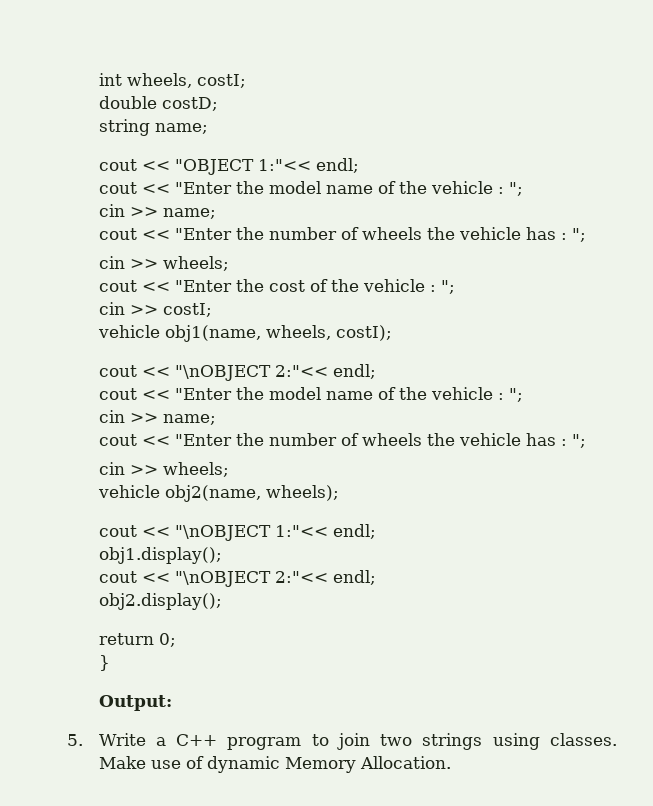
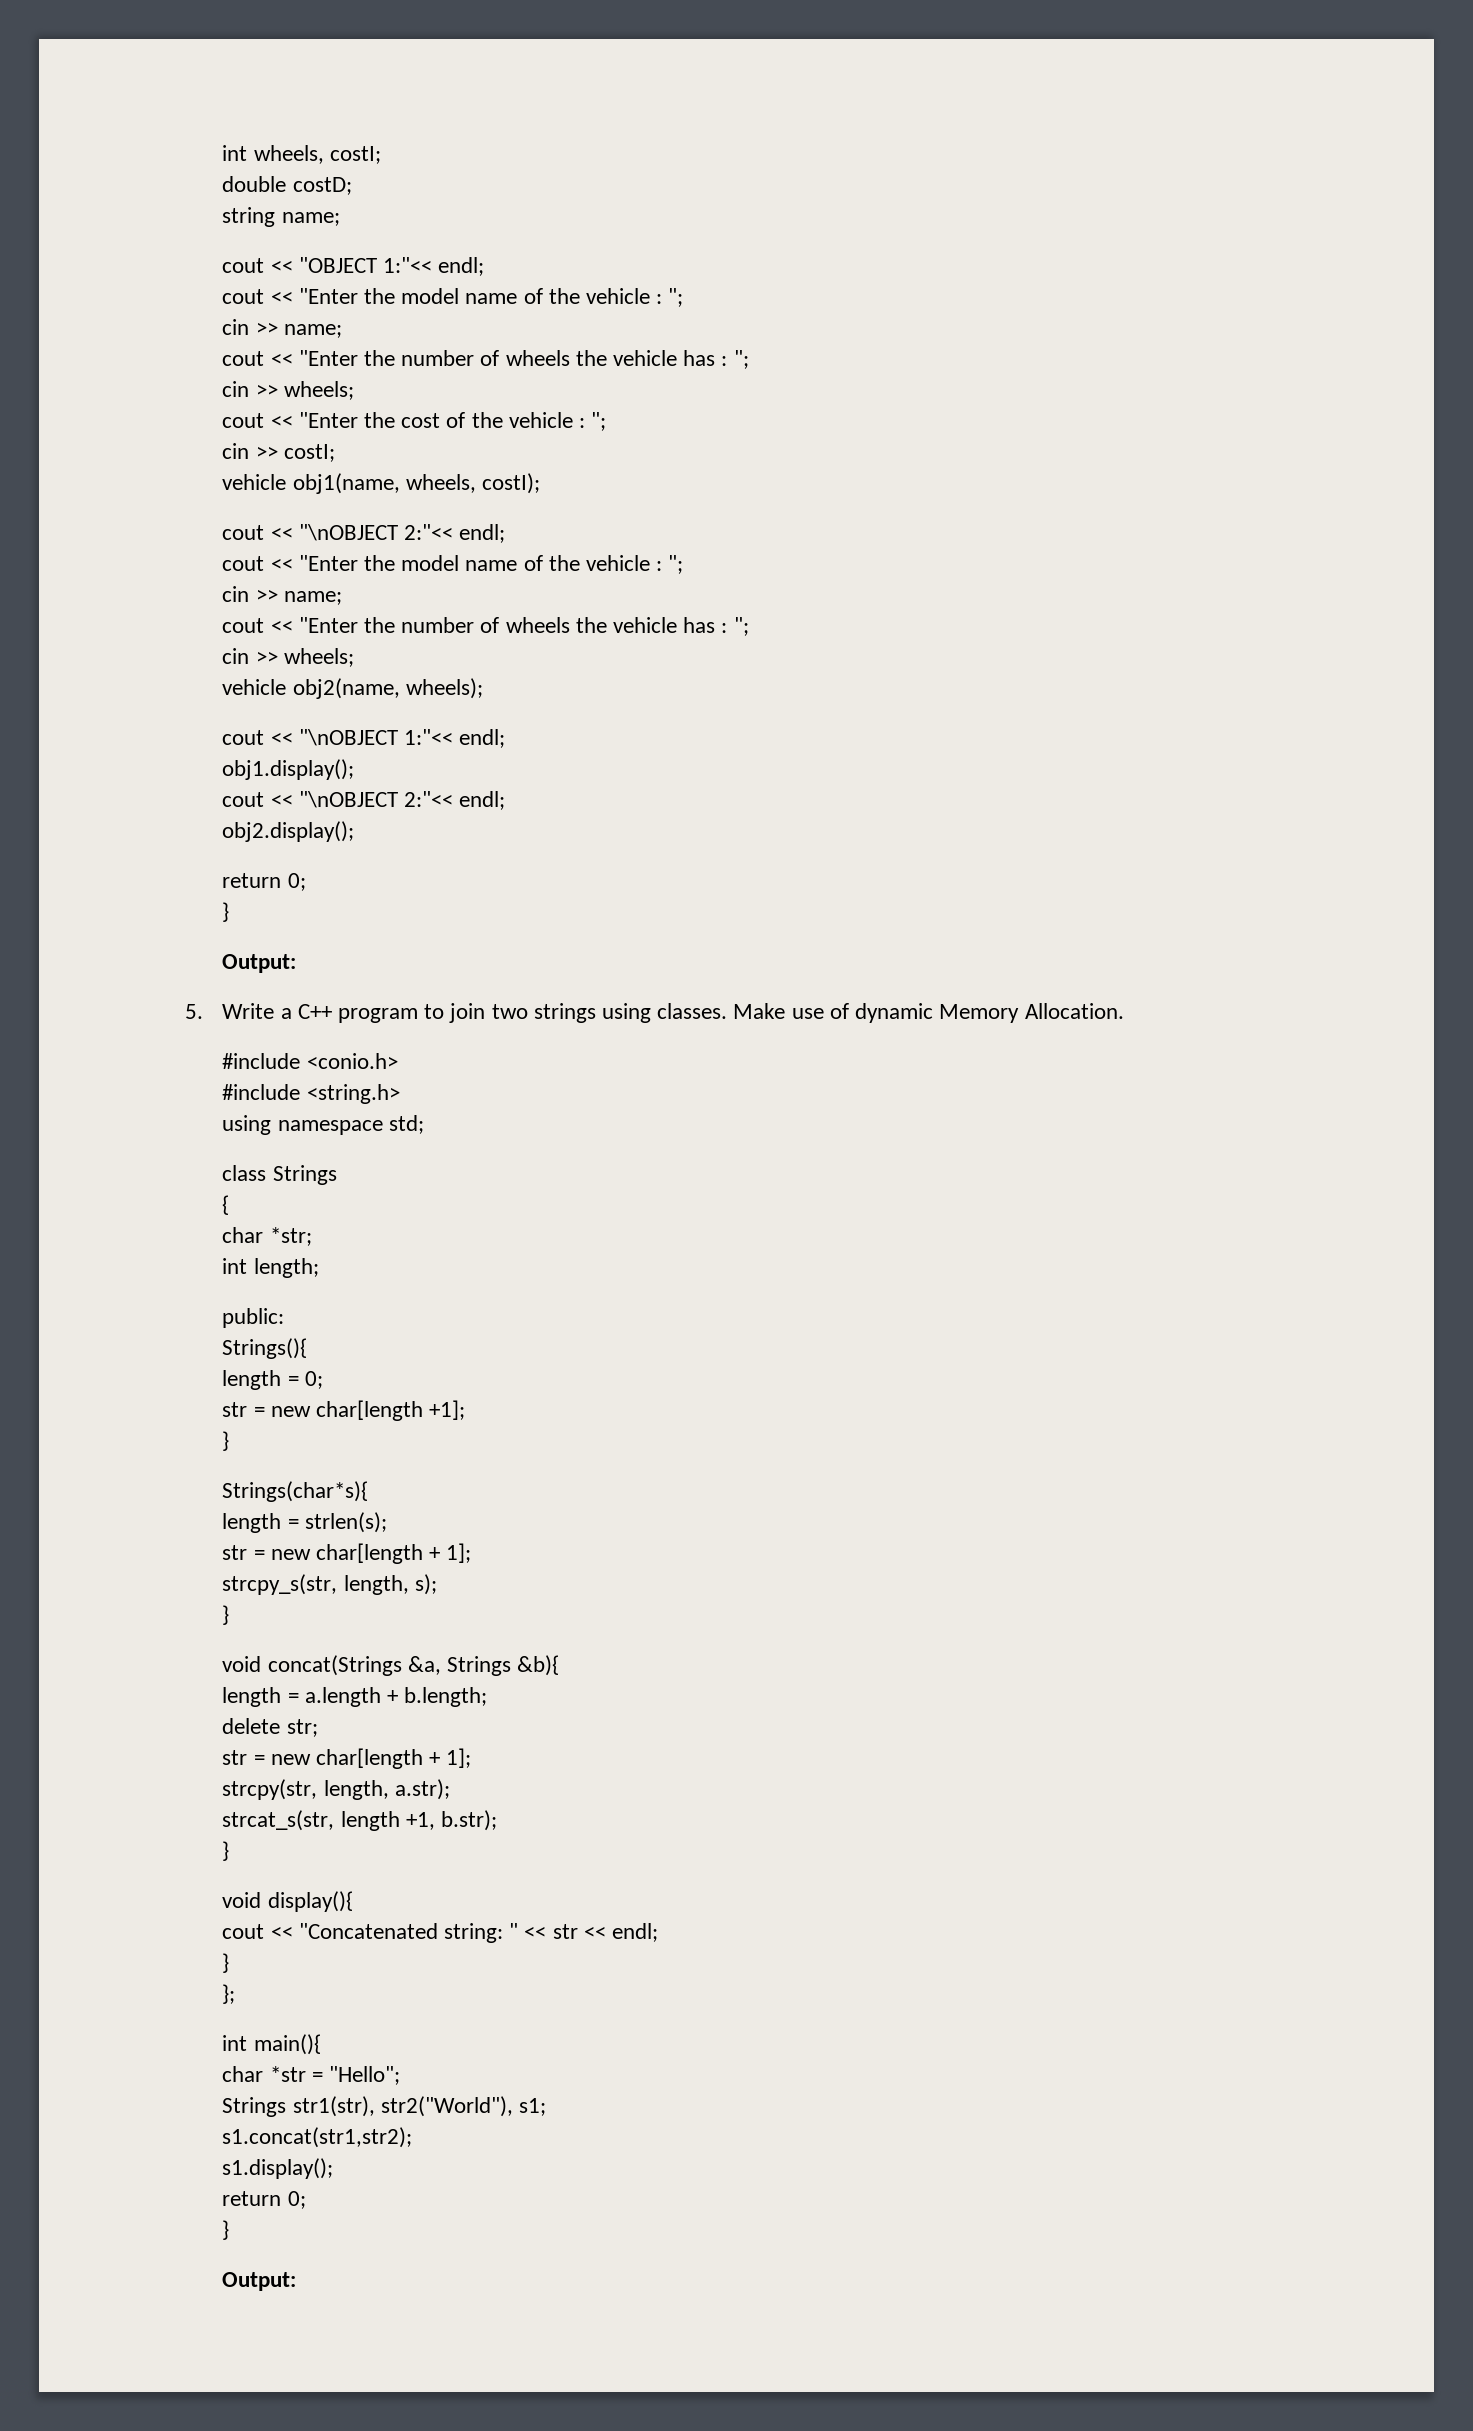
(451, 762) none -> [222,1053,398,1069] [222,1084,400,1104] [222,1115,424,1135] [222,1165,337,1185] [222,1195,230,1215] [222,1227,312,1246] [222,1258,319,1278] [222,1308,285,1328] [222,1338,308,1359] [222,1370,323,1390] [222,1400,466,1421] [222,1431,230,1451] [222,1481,369,1502] [222,1512,387,1533] [222,1543,472,1564] [222,1574,437,1595] [222,1605,230,1625] [222,1655,560,1676] [222,1687,488,1707] [222,1718,318,1737] [222,1748,472,1769] [222,1779,450,1800] [222,1810,498,1831] [222,1841,230,1861] [222,1891,353,1912] [222,1923,659,1943] [222,1953,230,1973] [222,1984,236,2004] [222,2034,321,2055] [222,2066,401,2085] [222,2096,547,2117] [222,2127,413,2148] [222,2158,334,2179] [222,2191,306,2209] [222,2220,230,2240] [222,2272,297,2291] // #include <conio.h> // #include <string.h> // using namespace std; // class Strings // { // char *str; // int length; // public: // Strings(){ // length = 0; // str = new char[length +1]; // } // Strings(char*s){ // length = strlen(s); // str = new char[length + 1]; // strcpy_s(str, length, s); // } // void concat(Strings &a, Strings &b){ // length = a.length + b.length; // delete str; // str = new char[length + 1]; // strcpy(str, length, a.str); // strcat_s(str, length +1, b.str); // } // void display(){ // cout << "Concatenated string: " << str << endl; // } // }; // int main(){ // char *str = "Hello"; // Strings str1(str), str2("World"), s1; // s1.concat(str1,str2); // s1.display(); // return 0; // } // Output:

